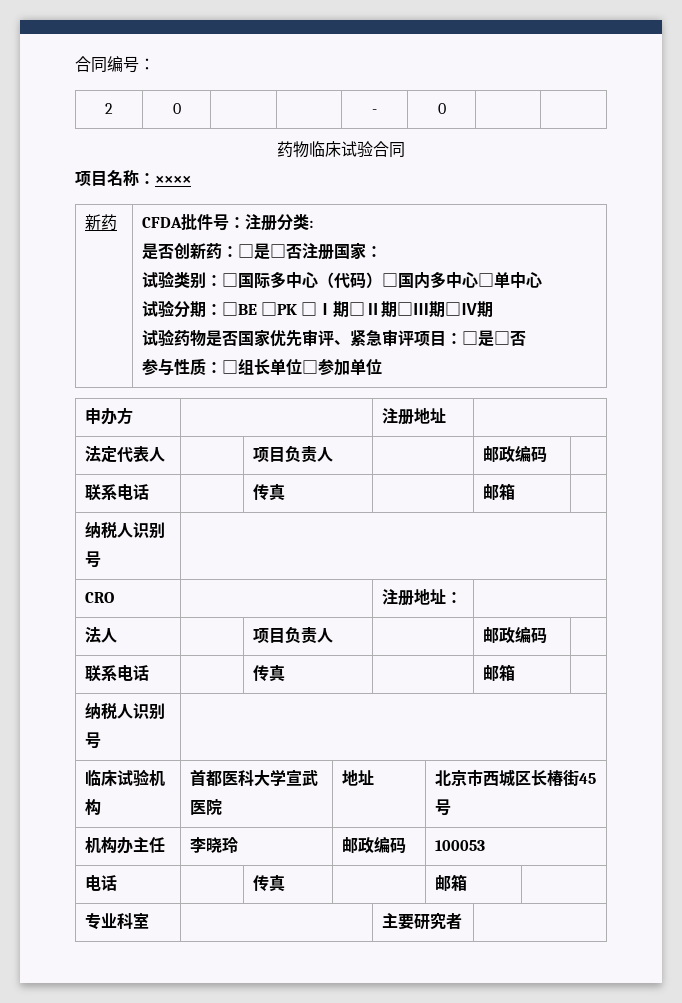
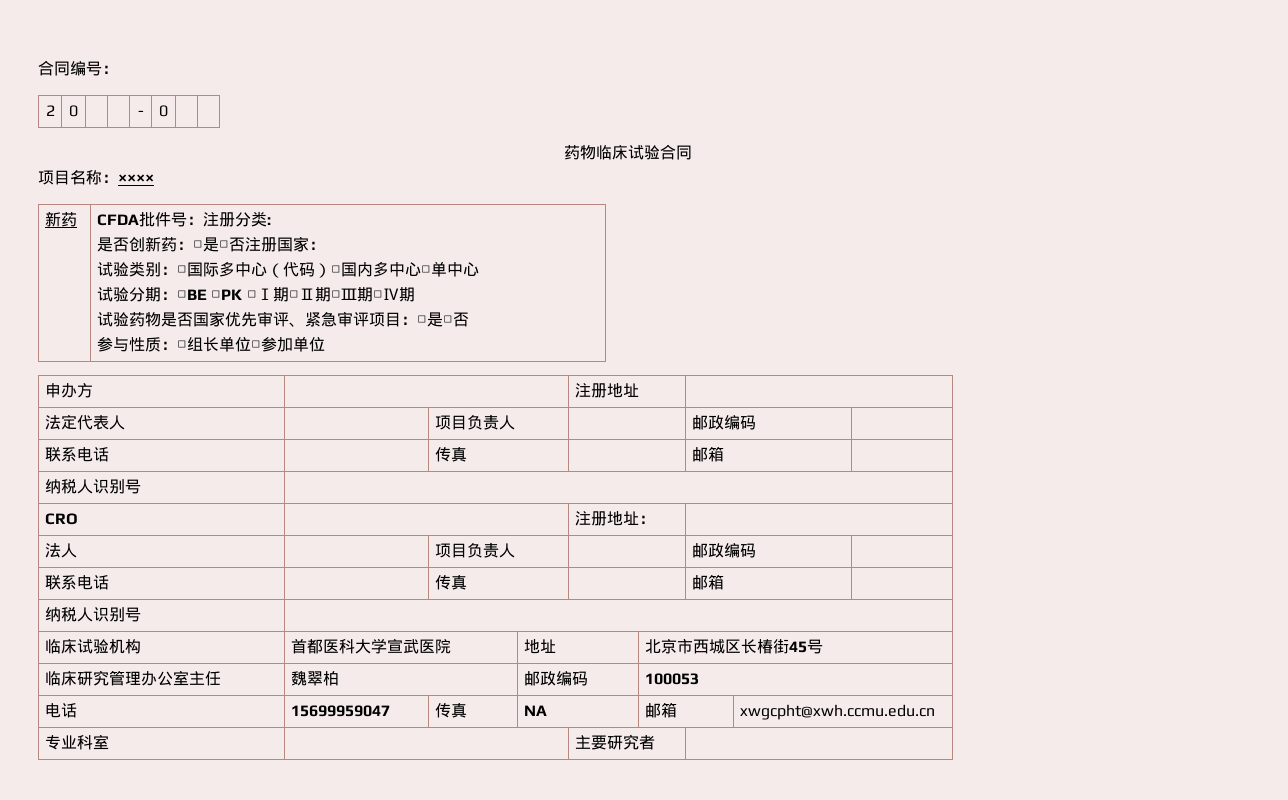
[84,836,133,854] 机构办 -> [44,670,189,686] 临床研究管理办公室
[189,837,238,853] 李晓玲 -> [290,670,339,686] 魏翠柏
[252,875,285,892] [434,874,467,891] | 传真 | | 邮箱 | -> [290,705,390,717] [434,703,467,718] [523,705,547,716] [644,702,677,718] [739,704,935,720] 15699959047 | 传真 | NA | 邮箱 | xwgcpht@xwh.ccmu.edu.cn

